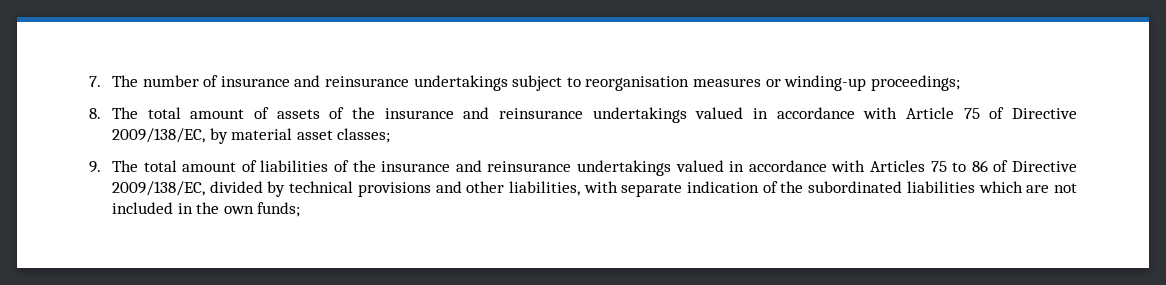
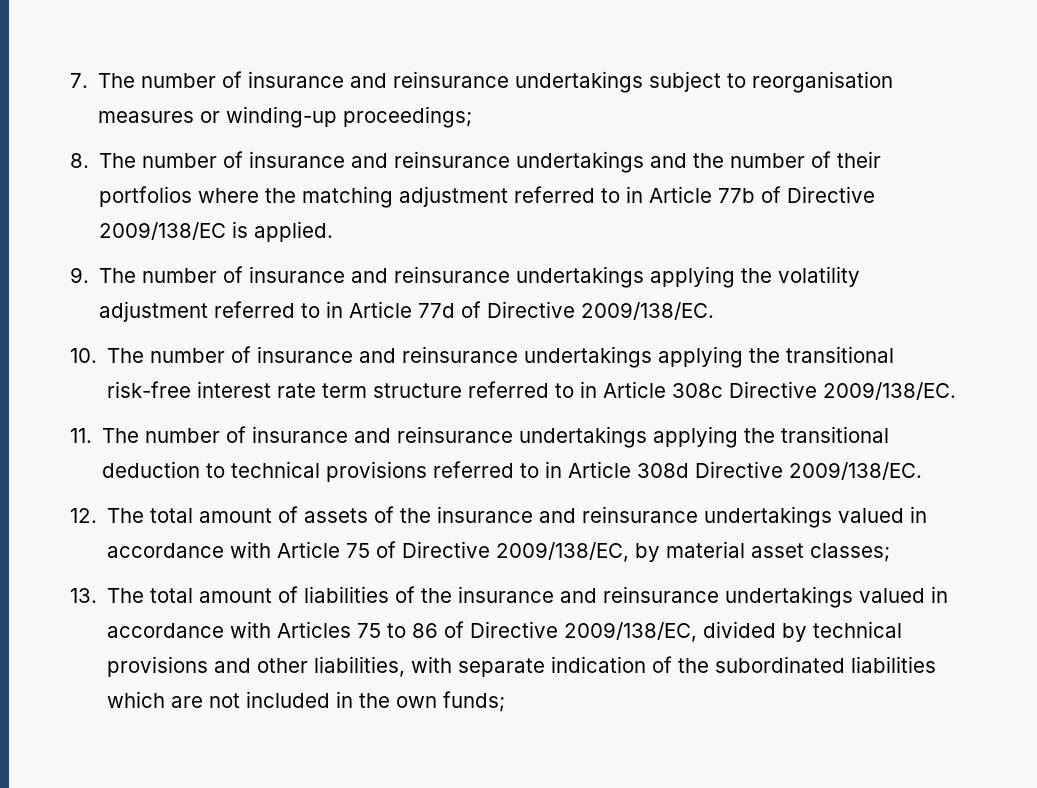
(139, 113) none -> [142,151,882,173] [99,186,876,208] [99,221,334,242] [70,266,861,288] [99,301,715,322] [70,346,895,368] [107,381,957,400] [70,426,890,448] [102,461,923,482] [70,508,145,523] number of insurance and reinsurance undertakings and the number of their portfolios where the matching adjustment referred to in Article 77b of Directive 2009/138/EC is applied. // 9. The number of insurance and reinsurance undertakings applying the volatility adjustment referred to in Article 77d of Directive 2009/138/EC. // 10. The number of insurance and reinsurance undertakings applying the transitional risk-free interest rate term structure referred to in Article 308c Directive 2009/138/EC. // 11. The number of insurance and reinsurance undertakings applying the transitional deduction to technical provisions referred to in Article 308d Directive 2009/138/EC. // 12. The
[89,161,101,173] 9. -> [70,588,97,603] 13.

